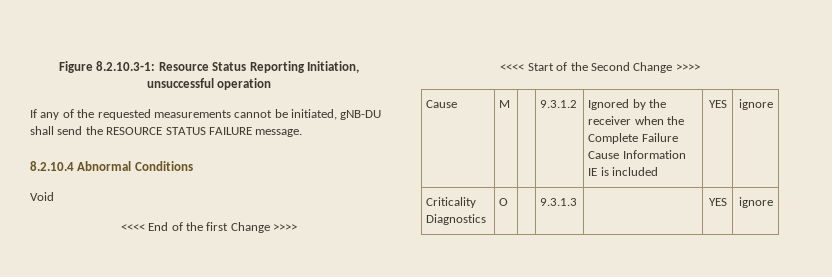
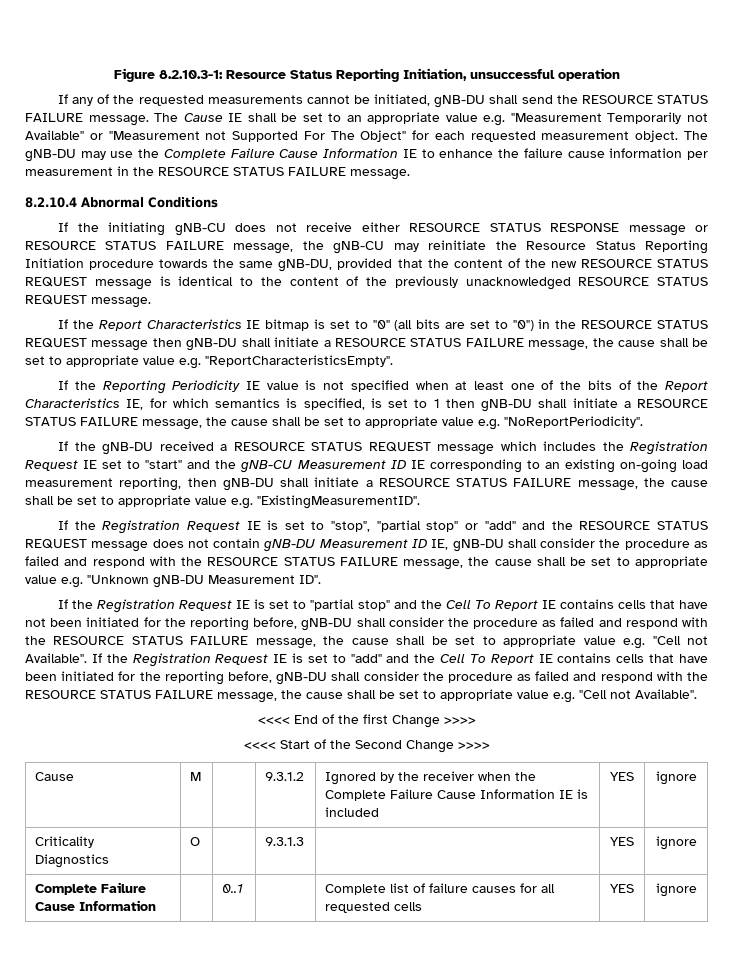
[30,161,193,171] [30,192,54,201] // 8.2.10.4 Abnormal Conditions // Void -> [154,112,709,126] [25,130,708,142] [25,148,709,162] [25,166,410,180] [25,197,218,208] [58,222,709,236] [25,240,708,254] [25,258,708,272] [25,276,708,290] [25,295,151,308] [58,319,708,331] [25,337,709,351] [25,355,393,369] [58,380,708,394] [25,398,708,412] [25,416,643,430] [58,441,709,455] [25,459,708,473] [25,477,708,491] [25,495,420,509] [58,520,709,534] [25,538,709,552] [25,556,708,570] [25,575,321,588] [58,599,708,613] [25,617,708,631] [25,635,708,649] [25,653,709,667] [25,671,708,685] [25,689,697,703] The Cause IE shall be set to an appropriate value e.g. "Measurement Temporarily not Available" or "Measurement not Supported For The Object" for each requested measurement object. The gNB-DU may use the Complete Failure Cause Information IE to enhance the failure cause information per measurement in the RESOURCE STATUS FAILURE message. // 8.2.10.4 Abnormal Conditions // If the initiating gNB-CU does not receive either RESOURCE STATUS RESPONSE message or RESOURCE STATUS FAILURE message, the gNB-CU may reinitiate the Resource Status Reporting Initiation procedure towards the same gNB-DU, provided that the content of the new RESOURCE STATUS REQUEST message is identical to the content of the previously unacknowledged RESOURCE STATUS REQUEST message. // If the Report Characteristics IE bitmap is set to "0" (all bits are set to "0") in the RESOURCE STATUS REQUEST message then gNB-DU shall initiate a RESOURCE STATUS FAILURE message, the cause shall be set to appropriate value e.g. "ReportCharacteristicsEmpty". // If the Reporting Periodicity IE value is not specified when at least one of the bits of the Report Characteristics IE, for which semantics is specified, is set to 1 then gNB-DU shall initiate a RESOURCE STATUS FAILURE message, the cause shall be set to appropriate value e.g. "NoReportPeriodicity". // If the gNB-DU received a RESOURCE STATUS REQUEST message which includes the Registration Request IE set to "start" and the gNB-CU Measurement ID IE corresponding to an existing on-going load measurement reporting, then gNB-DU shall initiate a RESOURCE STATUS FAILURE message, the cause shall be set to appropriate value e.g. "ExistingMeasurementID". // If the Registration Request IE is set to "stop", "partial stop" or "add" and the RESOURCE STATUS REQUEST message does not contain gNB-DU Measurement ID IE, gNB-DU shall consider the procedure as failed and respond with the RESOURCE STATUS FAILURE message, the cause shall be set to appropriate value e.g. "Unknown gNB-DU Measurement ID". // If the Registration Request IE is set to "partial stop" and the Cell To Report IE contains cells that have not been initiated for the reporting before, gNB-DU shall consider the procedure as failed and respond with the RESOURCE STATUS FAILURE message, the cause shall be set to appropriate value e.g. "Cell not Available". If the Registration Request IE is set to "add" and the Cell To Report IE contains cells that have been initiated for the reporting before, gNB-DU shall consider the procedure as failed and respond with the RESOURCE STATUS FAILURE message, the cause shall be set to appropriate value e.g. "Cell not Available".
(773, 202) none -> [35,882,147,895] [35,900,157,911] [222,884,244,893] [325,883,556,895] [325,902,423,913] [610,884,634,893] [655,883,697,897] // Complete Failure Cause Information | | 0..1 | | Complete list of failure causes for all requested cells | YES | ignore

